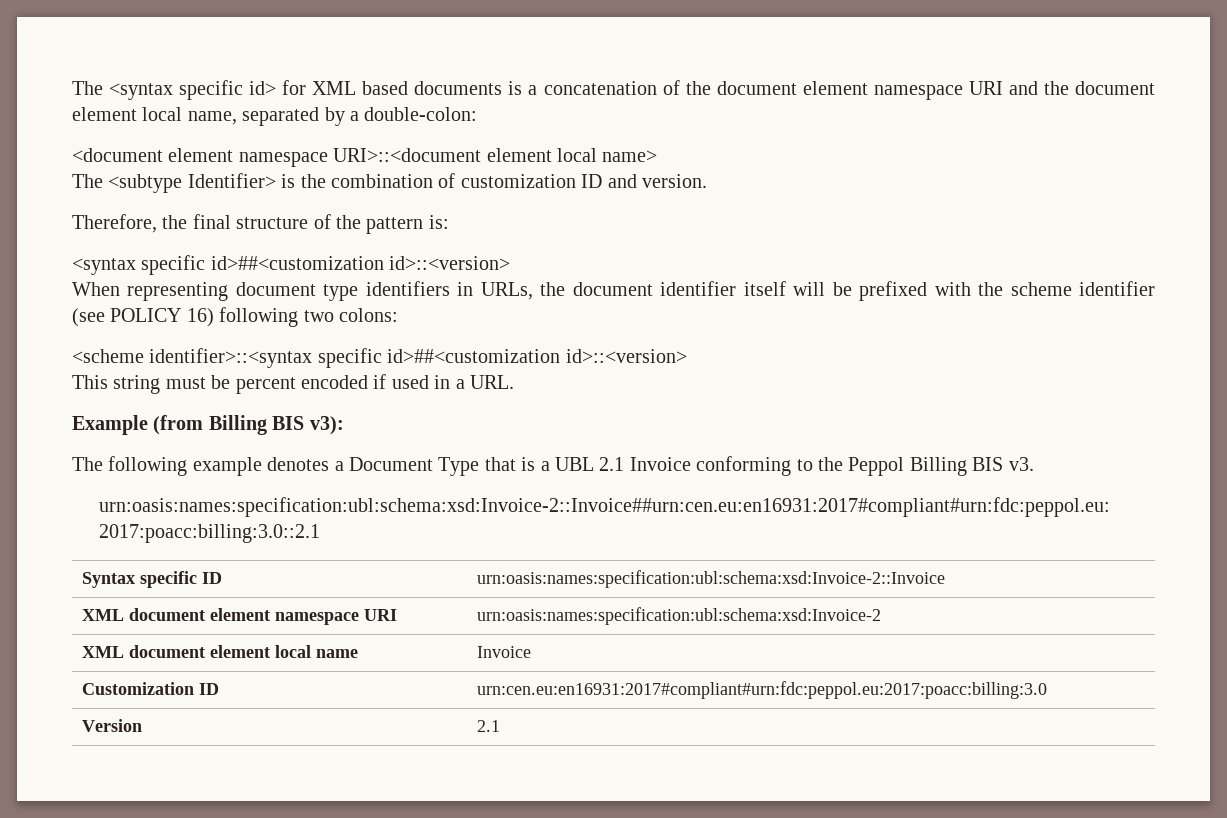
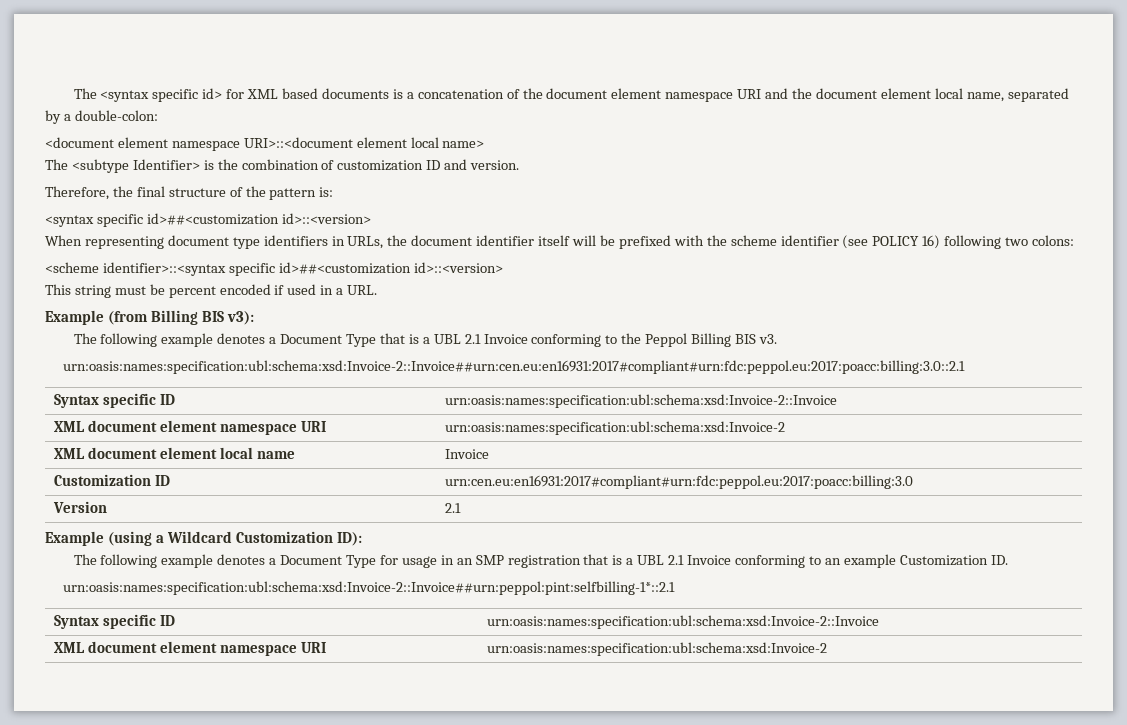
(500, 726) none -> [45,531,362,546] [73,554,1008,568] [62,581,675,595] [54,614,176,629] [487,615,880,629] [54,641,327,656] [487,642,828,656] // Example (using a Wildcard Customization ID): // The following example denotes a Document Type for usage in an SMP registration that is a UBL 2.1 Invoice conforming to an example Customization ID. // urn:oasis:names:specification:ubl:schema:xsd:Invoice-2::Invoice##urn:peppol:pint:selfbilling-1*::2.1 // Syntax specific ID | urn:oasis:names:specification:ubl:schema:xsd:Invoice-2::Invoice // XML document element namespace URI | urn:oasis:names:specification:ubl:schema:xsd:Invoice-2

